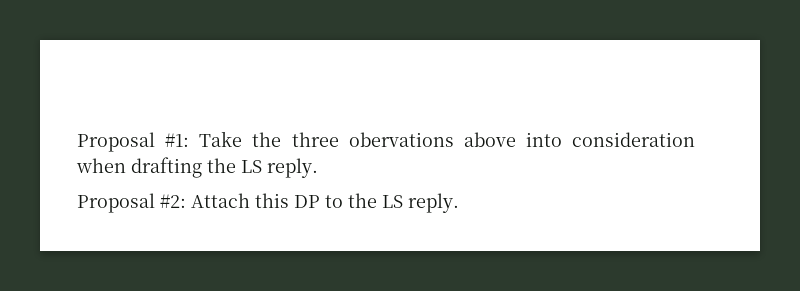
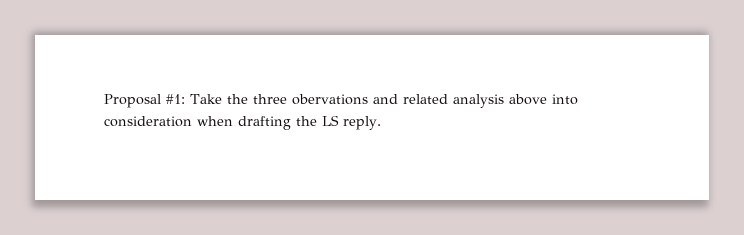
(454, 139) none -> [372,94,504,108] and related analysis
[77,193,459,213] // Proposal #2: Attach this DP to the LS reply. -> (381, 123) none

